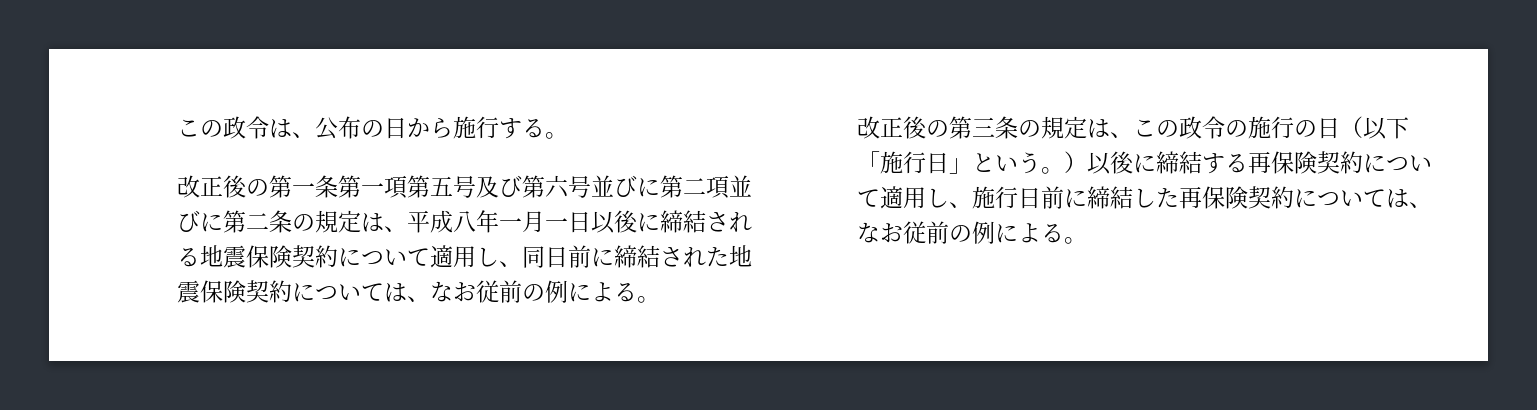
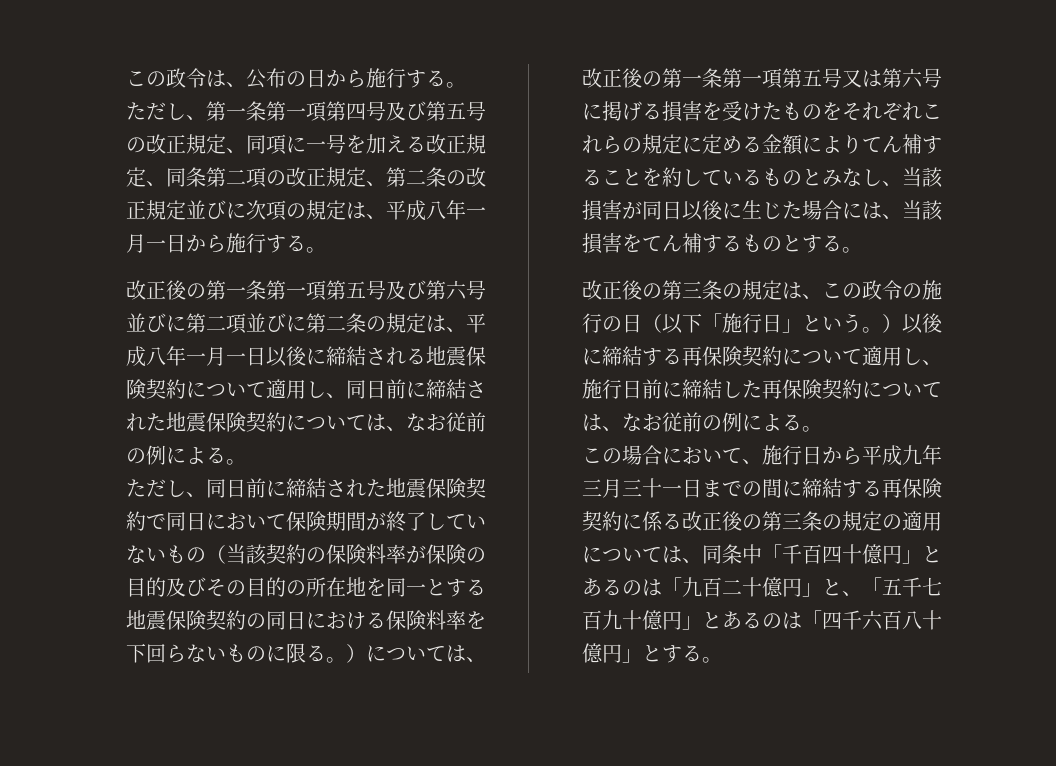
(568, 135) none -> [125,101,486,122] [125,134,486,155] [125,167,486,188] [125,200,486,221] [125,233,326,253] // ただし、第一条第一項第四号及び第五号の改正規定、同項に一号を加える改正規定、同条第二項の改正規定、第二条の改正規定並びに次項の規定は、平成八年一月一日から施行する。
(660, 299) none -> [125,478,486,498] [125,511,486,532] [125,544,486,565] [125,577,486,597] [125,610,486,630] [125,643,486,663] [581,68,942,89] [581,101,942,122] [581,134,942,155] [581,167,943,188] [581,200,943,221] [581,233,862,254] // ただし、同日前に締結された地震保険契約で同日において保険期間が終了していないもの（当該契約の保険料率が保険の目的及びその目的の所在地を同一とする地震保険契約の同日における保険料率を下回らないものに限る。）については、改正後の第一条第一項第五号又は第六号に掲げる損害を受けたものをそれぞれこれらの規定に定める金額によりてん補することを約しているものとみなし、当該損害が同日以後に生じた場合には、当該損害をてん補するものとする。
(1087, 240) none -> [581,445,942,466] [581,478,942,498] [581,511,942,531] [581,544,942,564] [581,577,942,597] [581,610,942,630] [581,643,722,663] // この場合において、施行日から平成九年三月三十一日までの間に締結する再保険契約に係る改正後の第三条の規定の適用については、同条中「千百四十億円」とあるのは「九百二十億円」と、「五千七百九十億円」とあるのは「四千六百八十億円」とする。

